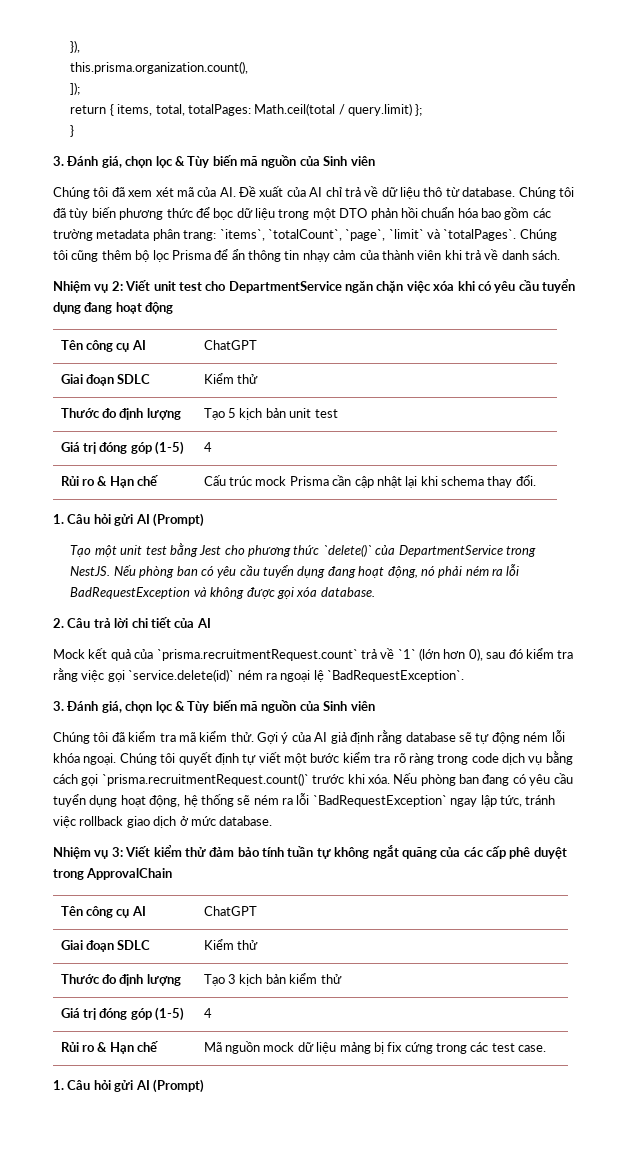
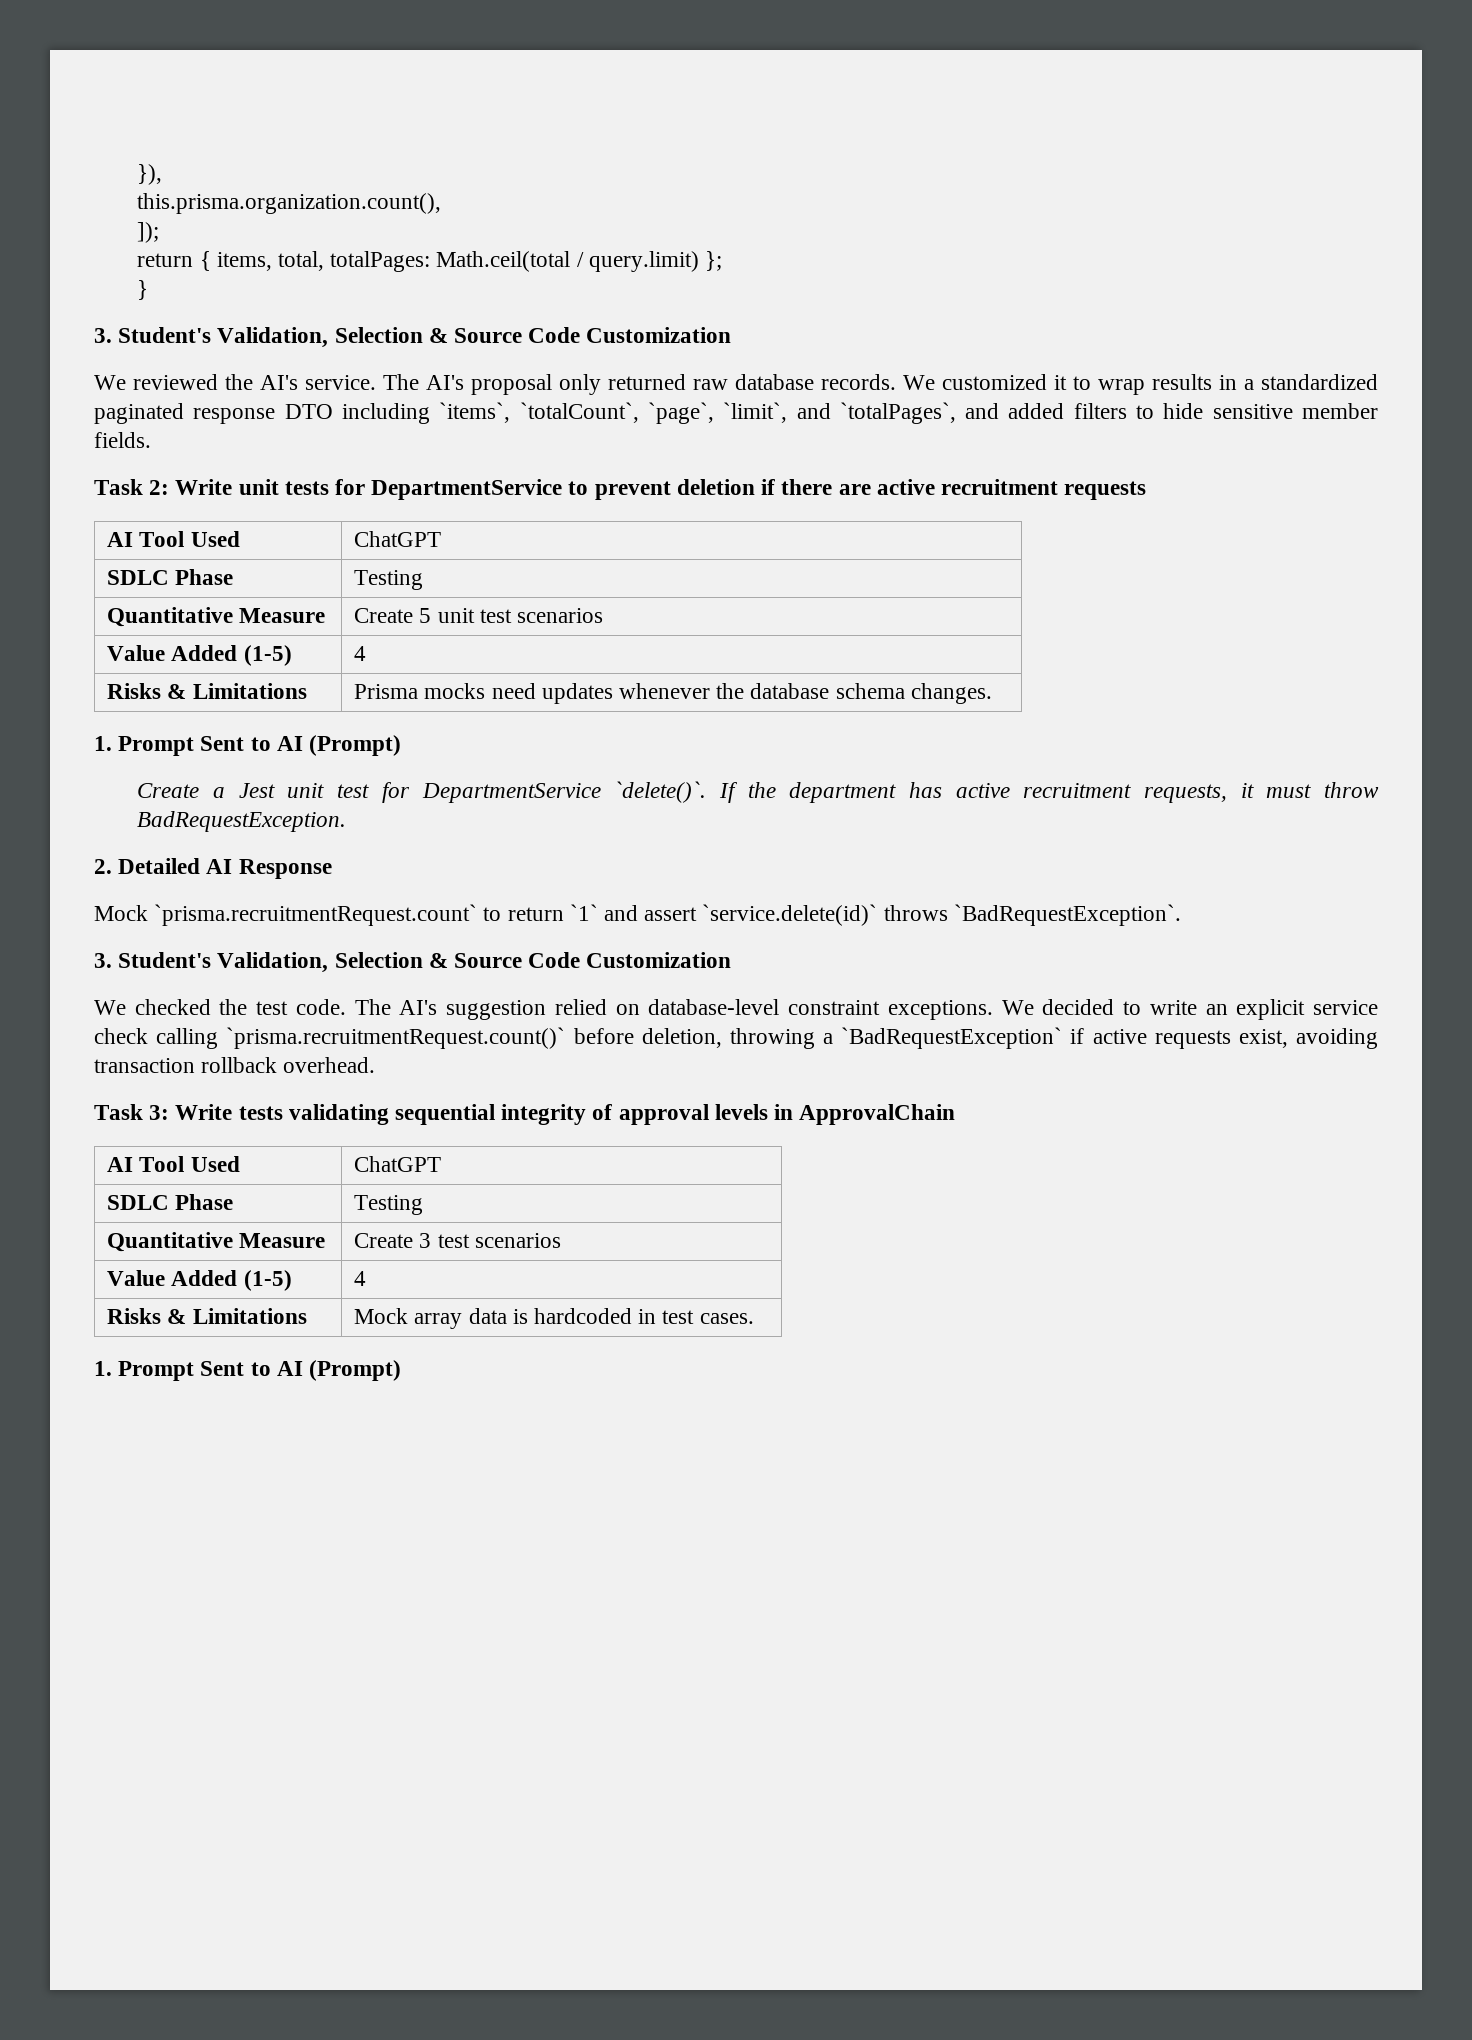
[67,155,375,168] [53,186,574,199] [53,207,551,220] [53,229,557,241] [53,249,561,262] [53,279,575,293] [53,302,174,314] [60,340,146,352] [203,340,257,350] [60,374,151,386] [203,373,259,384] [60,408,181,420] [203,408,338,420] [60,441,185,455] [203,442,212,452] [60,475,160,488] [203,475,536,488] [53,513,204,527] [70,543,536,557] [70,564,520,578] [70,587,375,599] [53,617,211,628] [53,648,574,661] [53,668,464,682] [53,700,375,713] [53,730,565,744] [53,751,573,765] [53,773,573,786] [53,793,556,807] [53,816,273,828] [53,845,567,859] [53,868,173,880] [60,906,146,918] [203,906,257,916] [60,940,151,952] [203,939,259,950] [60,974,181,986] [203,973,342,986] [60,1007,185,1021] [203,1008,212,1018] [60,1041,160,1054] [203,1041,547,1054] [53,1080,134,1092] Đánh giá, chọn lọc & Tùy biến mã nguồn của Sinh viên // Chúng tôi đã xem xét mã của AI. Đề xuất của AI chỉ trả về dữ liệu thô từ database. Chúng tôi đã tùy biến phương thức để bọc dữ liệu trong một DTO phản hồi chuẩn hóa bao gồm các trường metadata phân trang: `items`, `totalCount`, `page`, `limit` và `totalPages`. Chúng tôi cũng thêm bộ lọc Prisma để ẩn thông tin nhạy cảm của thành viên khi trả về danh sách. // Nhiệm vụ 2: Viết unit test cho DepartmentService ngăn chặn việc xóa khi có yêu cầu tuyển dụng đang hoạt động // Tên công cụ AI | ChatGPT // Giai đoạn SDLC | Kiểm thử // Thước đo định lượng | Tạo 5 kịch bản unit test // Giá trị đóng góp (1-5) | 4 // Rủi ro & Hạn chế | Cấu trúc mock Prisma cần cập nhật lại khi schema thay đổi. // 1. Câu hỏi gửi AI (Prompt) // Tạo một unit test bằng Jest cho phương thức `delete()` của DepartmentService trong NestJS. Nếu phòng ban có yêu cầu tuyển dụng đang hoạt động, nó phải ném ra lỗi BadRequestException và không được gọi xóa database. // 2. Câu trả lời chi tiết của AI // Mock kết quả của `prisma.recruitmentRequest.count` trả về `1` (lớn hơn 0), sau đó kiểm tra rằng việc gọi `service.delete(id)` ném ra ngoại lệ `BadRequestException`. // 3. Đánh giá, chọn lọc & Tùy biến mã nguồn của Sinh viên // Chúng tôi đã kiểm tra mã kiểm thử. Gợi ý của AI giả định rằng database sẽ tự động ném lỗi khóa ngoại. Chúng tôi quyết định tự viết một bước kiểm tra rõ ràng trong code dịch vụ bằng cách gọi `prisma.recruitmentRequest.count()` trước khi xóa. Nếu phòng ban đang có yêu cầu tuyển dụng hoạt động, hệ thống sẽ ném ra lỗi `BadRequestException` ngay lập tức, tránh việc rollback giao dịch ở mức database. // Nhiệm vụ 3: Viết kiểm thử đảm bảo tính tuần tự không ngắt quãng của các cấp phê duyệt trong ApprovalChain // Tên công cụ AI | ChatGPT // Giai đoạn SDLC | Kiểm thử // Thước đo định lượng | Tạo 3 kịch bản kiểm thử // Giá trị đóng góp (1-5) | 4 // Rủi ro & Hạn chế | Mã nguồn mock dữ liệu mảng bị fix cứng trong các test case. // 1. Câu hỏi gửi -> [118,327,732,348] [94,374,1378,395] [94,402,1378,424] [94,432,151,448] [94,479,1147,500] [107,531,240,547] [354,531,442,547] [107,569,234,585] [354,570,424,590] [107,607,326,627] [354,608,604,623] [107,645,292,666] [354,646,367,661] [107,683,307,699] [354,683,992,704] [94,735,402,756] [137,781,1379,803] [137,811,347,832] [94,858,332,879] [94,904,1181,926] [94,952,732,973] [94,999,1378,1020] [94,1027,1378,1049] [94,1057,376,1073] [94,1104,956,1125] [107,1156,240,1172] [354,1156,442,1172] [107,1194,234,1210] [354,1195,424,1215] [107,1232,326,1252] [354,1233,561,1248] [107,1270,292,1291] [354,1271,367,1286] [107,1308,307,1324] [354,1308,754,1329] [94,1361,271,1381] Student's Validation, Selection & Source Code Customization // We reviewed the AI's service. The AI's proposal only returned raw database records. We customized it to wrap results in a standardized paginated response DTO including `items`, `totalCount`, `page`, `limit`, and `totalPages`, and added filters to hide sensitive member fields. // Task 2: Write unit tests for DepartmentService to prevent deletion if there are active recruitment requests // AI Tool Used | ChatGPT // SDLC Phase | Testing // Quantitative Measure | Create 5 unit test scenarios // Value Added (1-5) | 4 // Risks & Limitations | Prisma mocks need updates whenever the database schema changes. // 1. Prompt Sent to AI (Prompt) // Create a Jest unit test for DepartmentService `delete()`. If the department has active recruitment requests, it must throw BadRequestException. // 2. Detailed AI Response // Mock `prisma.recruitmentRequest.count` to return `1` and assert `service.delete(id)` throws `BadRequestException`. // 3. Student's Validation, Selection & Source Code Customization // We checked the test code. The AI's suggestion relied on database-level constraint exceptions. We decided to write an explicit service check calling `prisma.recruitmentRequest.count()` before deletion, throwing a `BadRequestException` if active requests exist, avoiding transaction rollback overhead. // Task 3: Write tests validating sequential integrity of approval levels in ApprovalChain // AI Tool Used | ChatGPT // SDLC Phase | Testing // Quantitative Measure | Create 3 test scenarios // Value Added (1-5) | 4 // Risks & Limitations | Mock array data is hardcoded in test cases. // 1. Prompt Sent to

